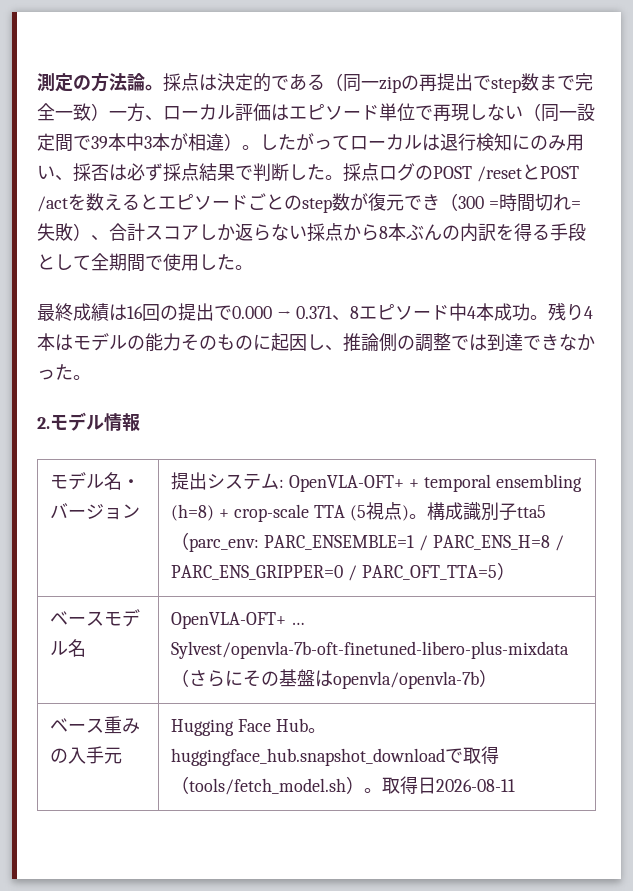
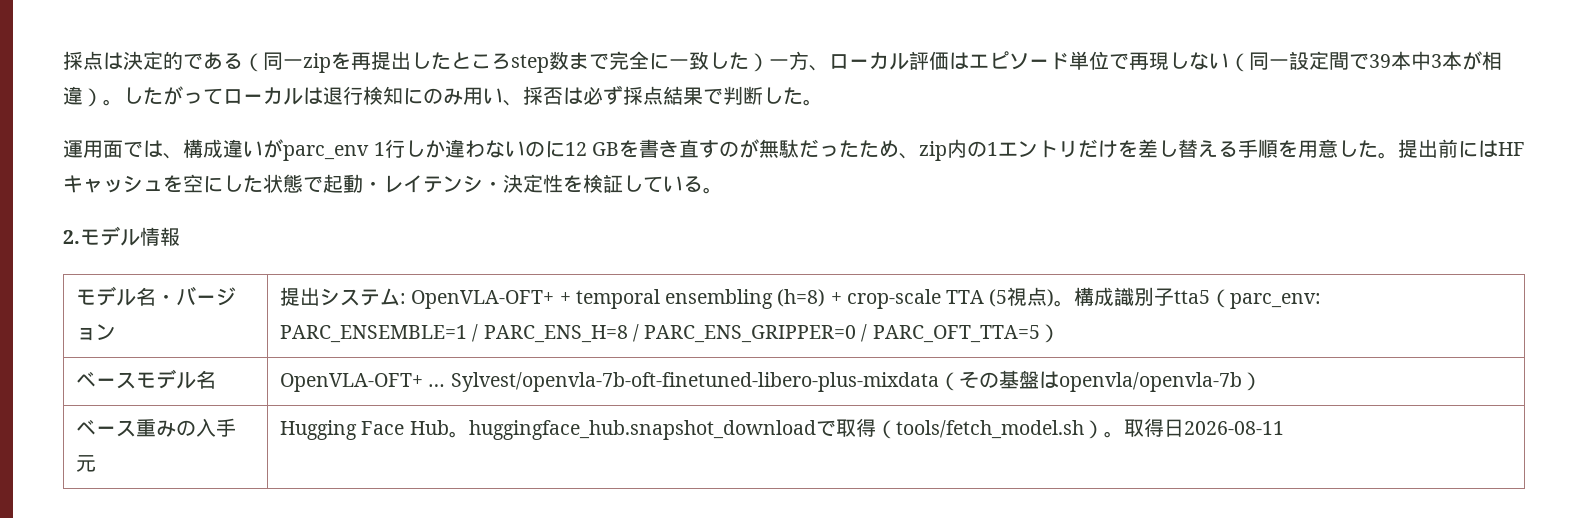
[37,72,163,92] 測定の方法論。 -> (63, 60) none
[401,73,491,92] の再提出で -> [331,51,511,70] を再提出したところ
[55,103,91,121] 一致 -> [649,51,749,70] に一致した
[343,163,579,182] [37,193,581,213] [37,223,586,242] [37,253,253,272] [37,303,593,321] [37,333,595,352] [37,364,73,380] 採点ログのPOST /resetとPOST /actを数えるとエピソードごとのstep数が復元でき（300 =時間切れ=失敗）、合計スコアしか返らない採点から8本ぶんの内訳を得る手段として全期間で使用した。 // 最終成績は16回の提出で0.000 → 0.371、8エピソード中4本成功。残り4本はモデルの能力そのものに起因し、推論側の調整では到達できなかった -> [63,139,1525,161] [63,174,703,193] // 運用面では、構成違いがparc_env 1行しか違わないのに12 GBを書き直すのが無駄だったため、zip内の1エントリだけを差し替える手順を用意した。提出前にはHFキャッシュを空にした状態で起動・レイテンシ・決定性を検証している
[189,670,244,687] さらに -> (959, 381) none

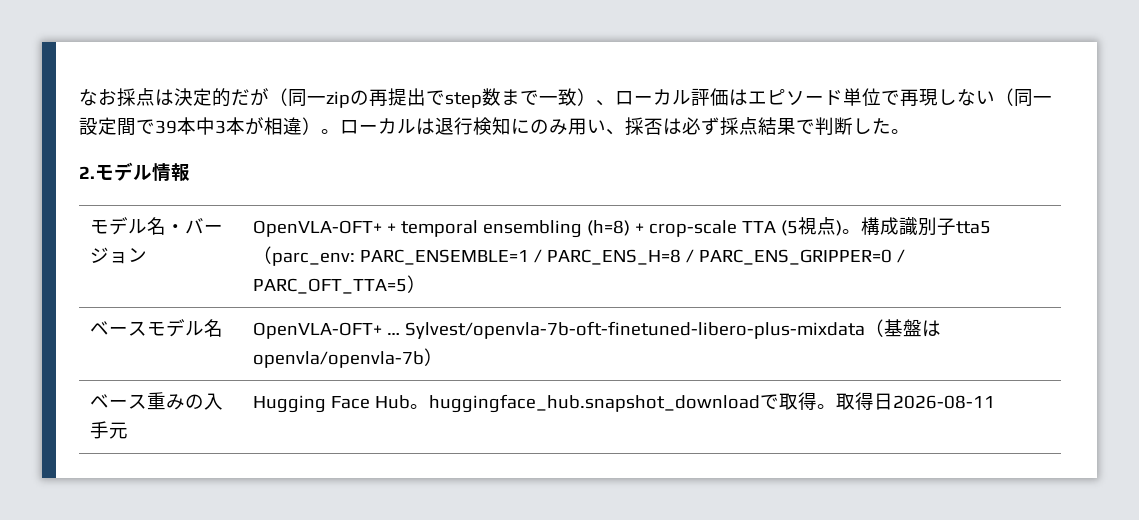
(63, 60) none -> [79,89,117,106] なお
[183,52,243,70] である -> [231,88,269,106] だが
[331,51,809,73] を再提出したところstep数まで完全に一致した）一方 -> [350,88,596,108] の再提出でstep数まで一致）
[123,86,223,105] したがって -> (340, 131) none
[63,139,1525,161] [63,174,723,194] // 運用面では、構成違いがparc_env 1行しか違わないのに12 GBを書き直すのが無駄だったため、zip内の1エントリだけを差し替える手順を用意した。提出前にはHFキャッシュを空にした状態で起動・レイテンシ・決定性を検証している。 -> (910, 131) none
[279,287,406,306] 提出システム: -> (148, 255) none
[958,371,999,388] その -> (885, 328) none
[875,420,1104,439] （tools/fetch_model.sh） -> (818, 401) none

